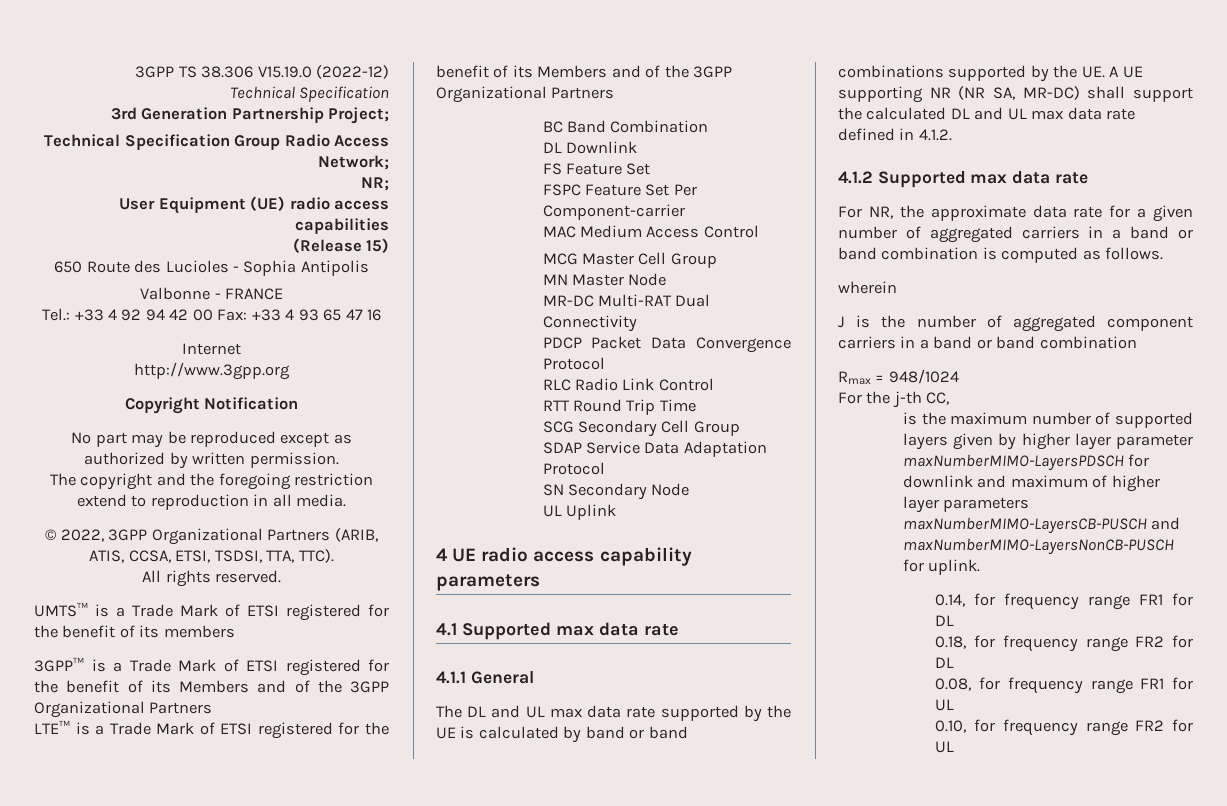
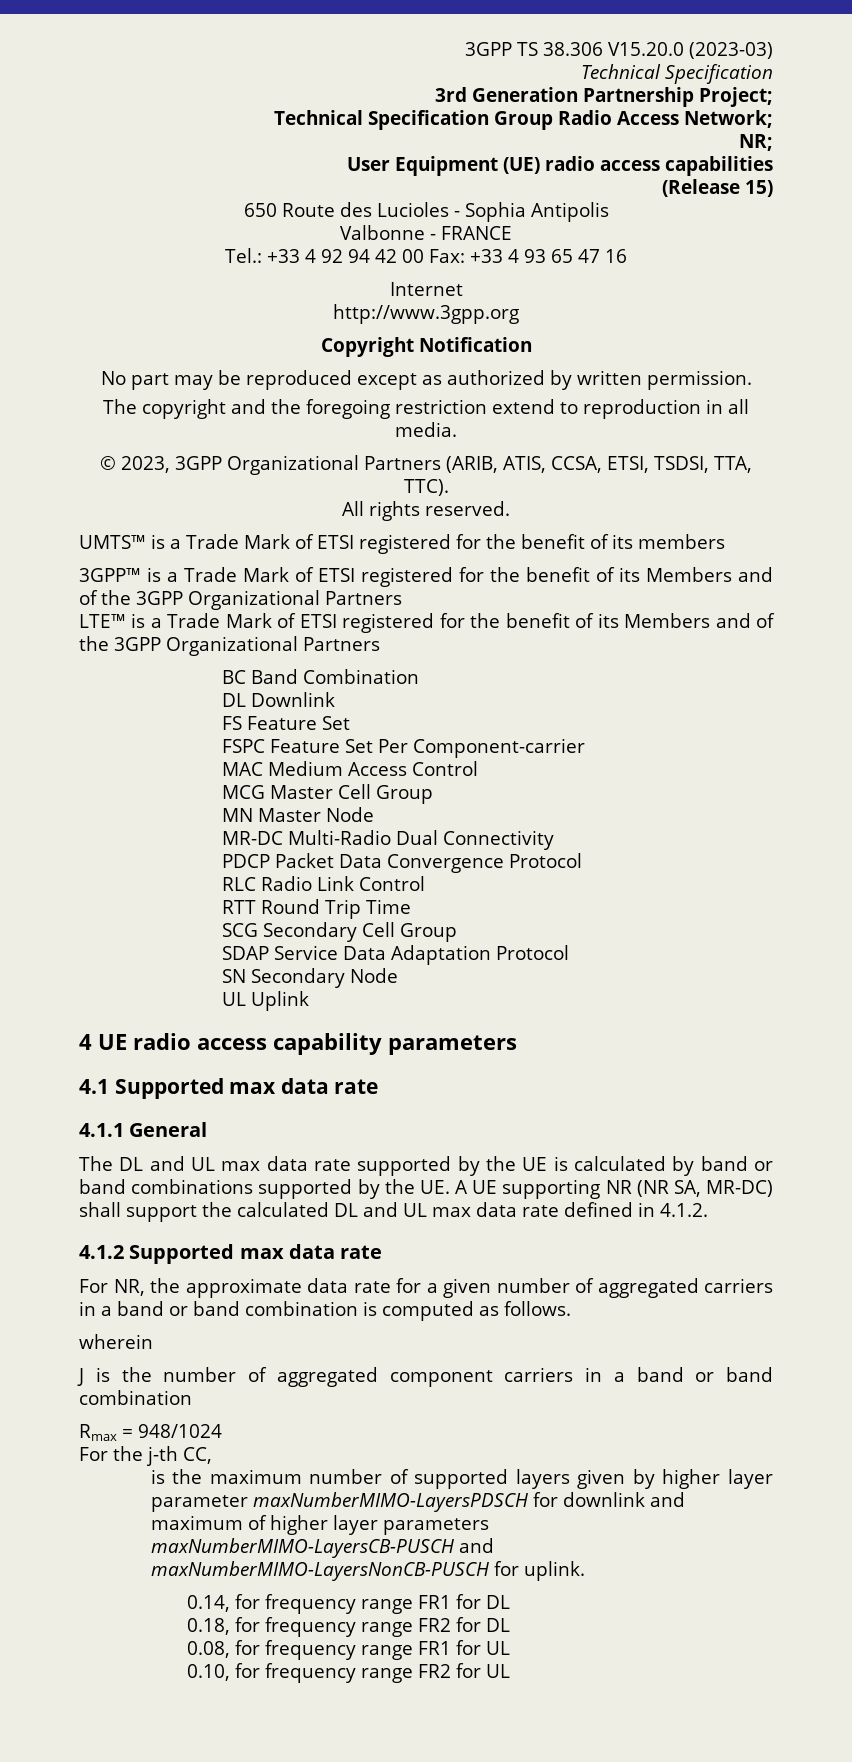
[257,65,390,79] V15.19.0 (2022-12) -> [608,42,773,59] V15.20.0 (2023-03)
[60,529,104,542] 2022, -> [120,456,170,473] 2023,
[597,294,672,307] Multi-RAT -> [288,830,392,845] Multi-Radio

